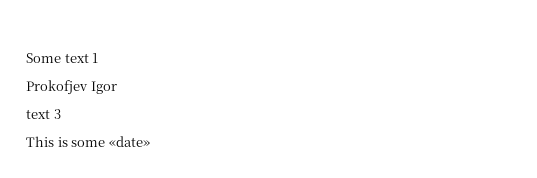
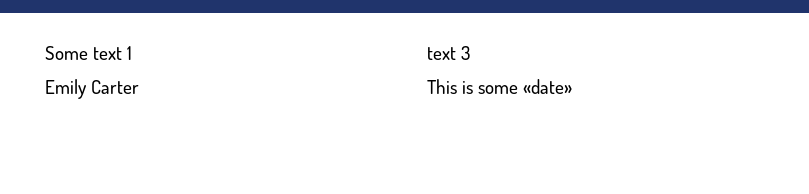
[26,80,117,95] Prokofjev Igor -> [45,79,140,99] Emily Carter

